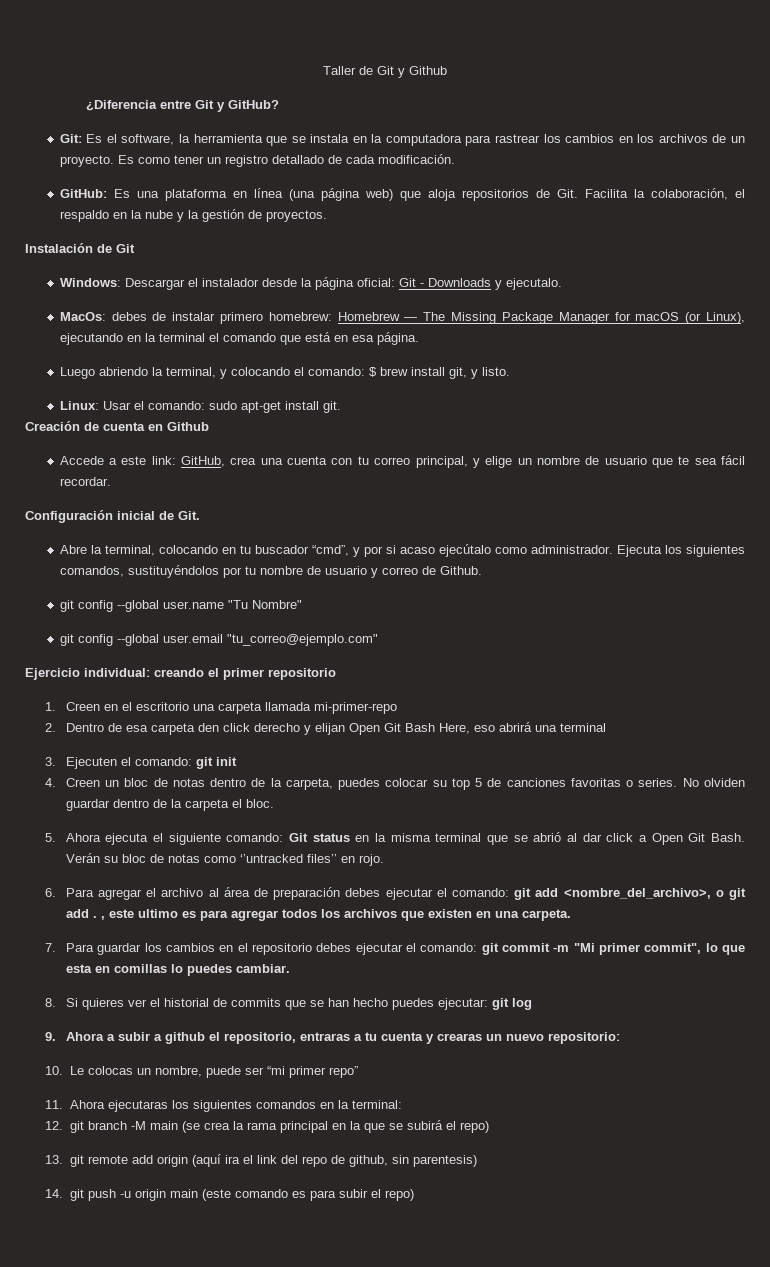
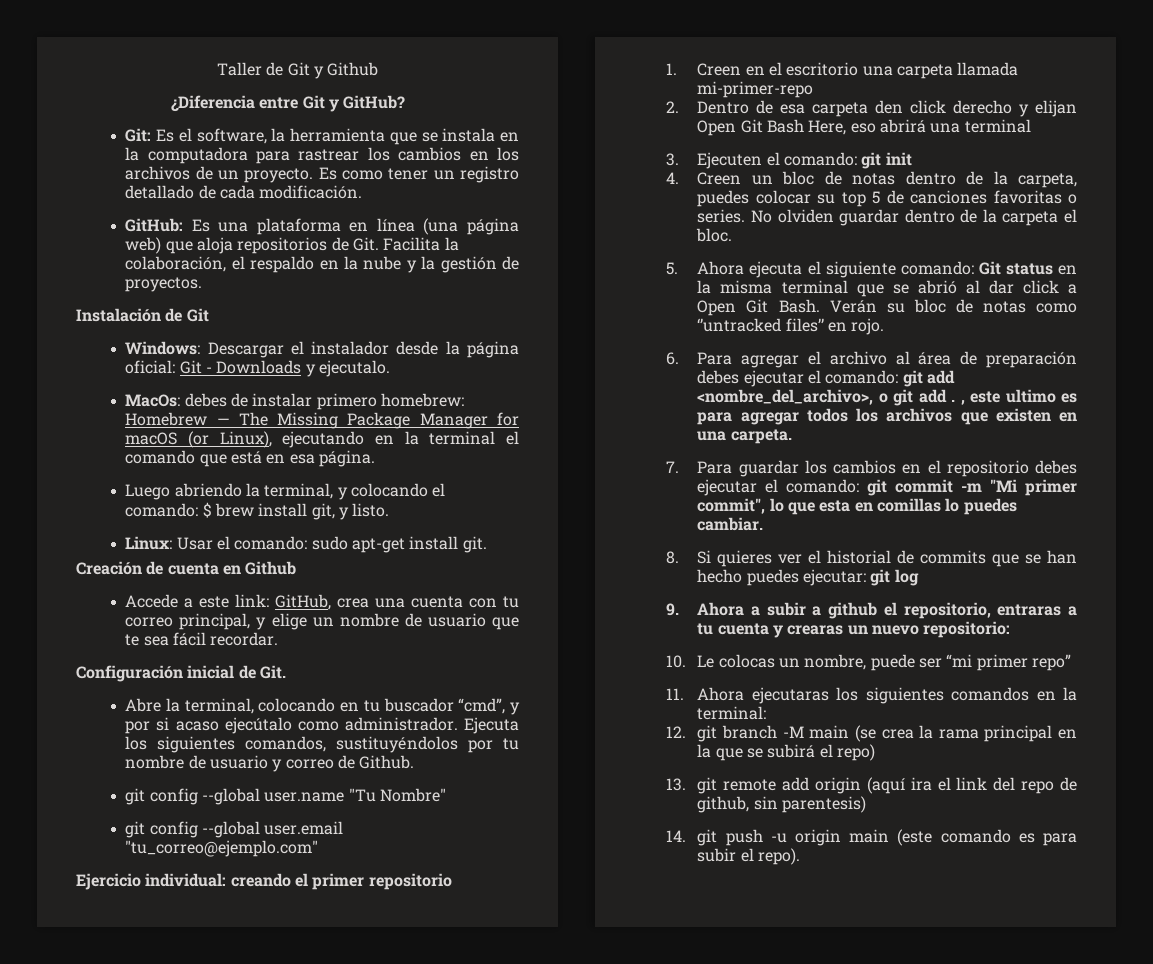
[384,1189,414,1201] repo) -> [758,848,801,865] repo).

